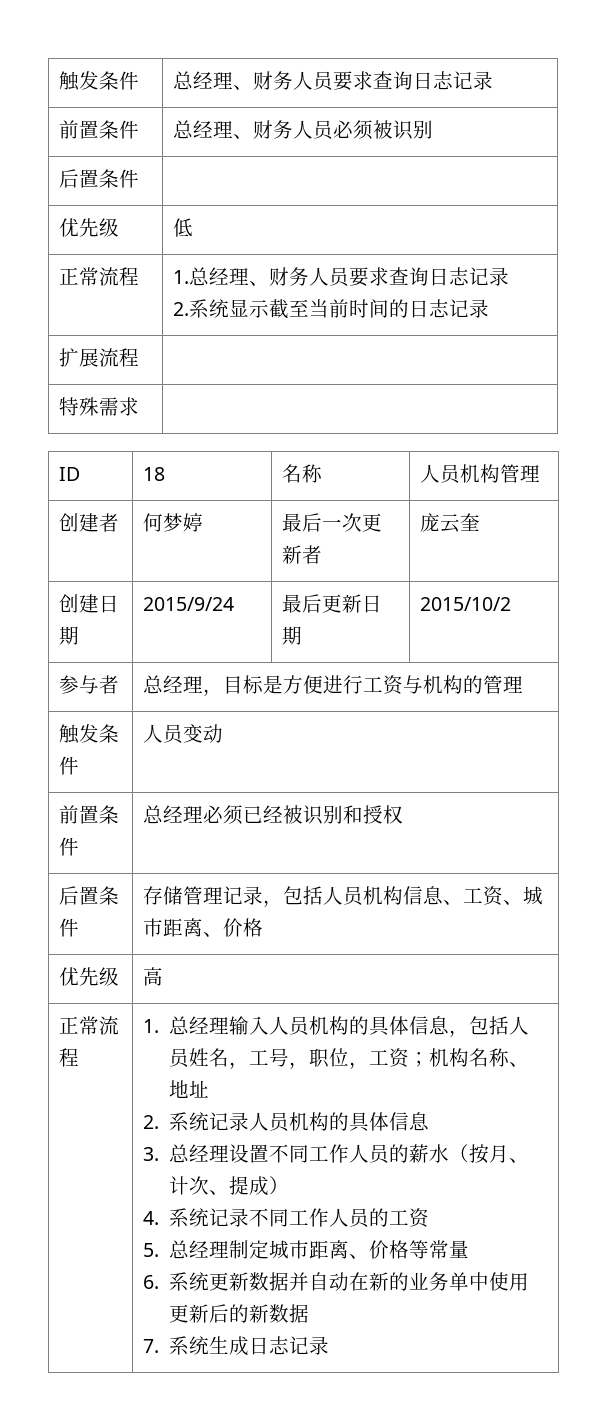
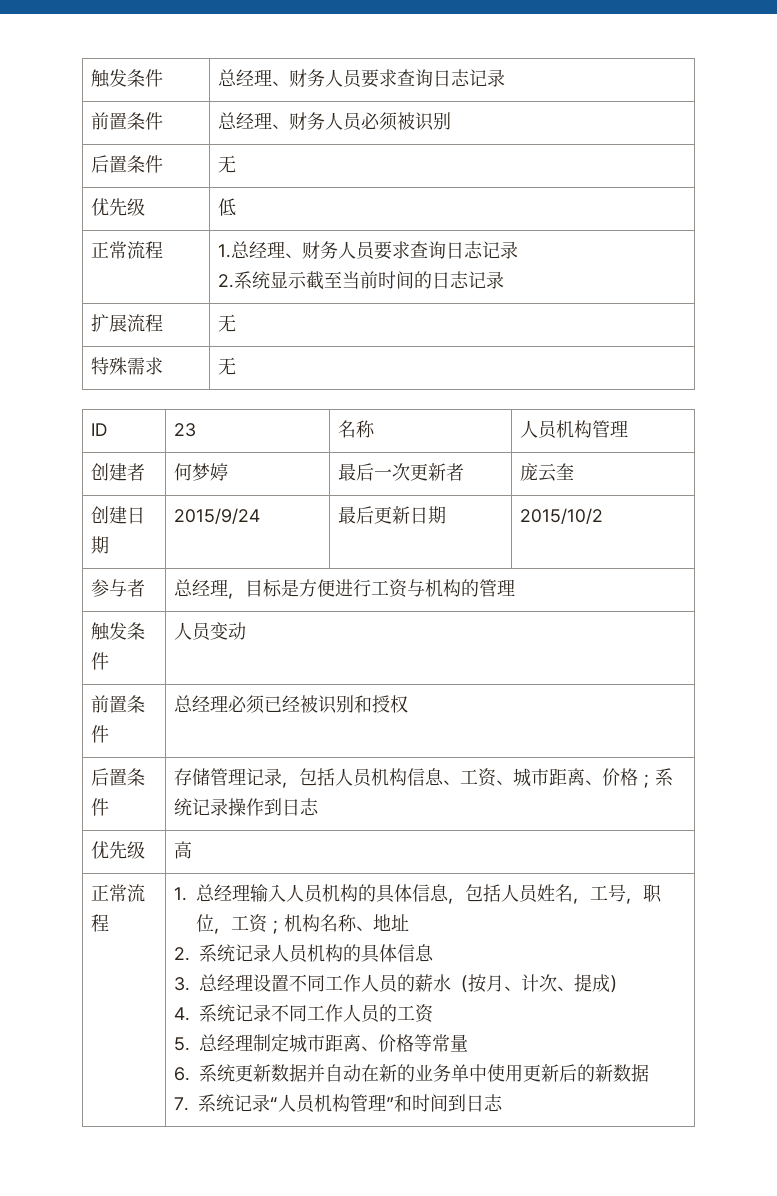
(140, 178) none -> [217,155,236,173] 无
(140, 357) none -> [217,314,236,332] 无
(140, 406) none -> [217,357,236,375] 无
[143,467,166,481] 18 -> [173,423,196,437] 23
(264, 927) none -> [637,768,673,788] [173,798,319,816] ；系统记录操作到日志
[208,1336,329,1356] 生成日志记录 -> [233,1094,503,1113] 记录“人员机构管理”和时间到日志

